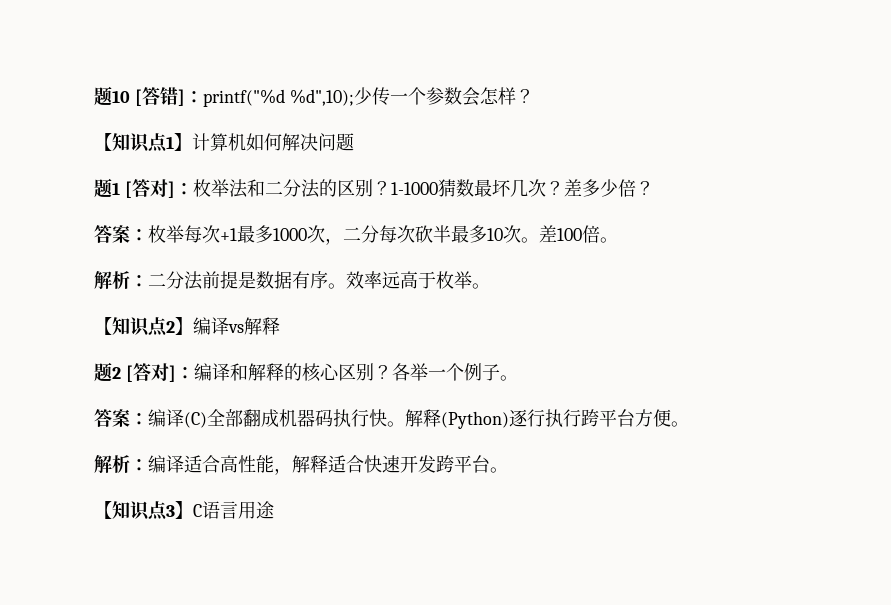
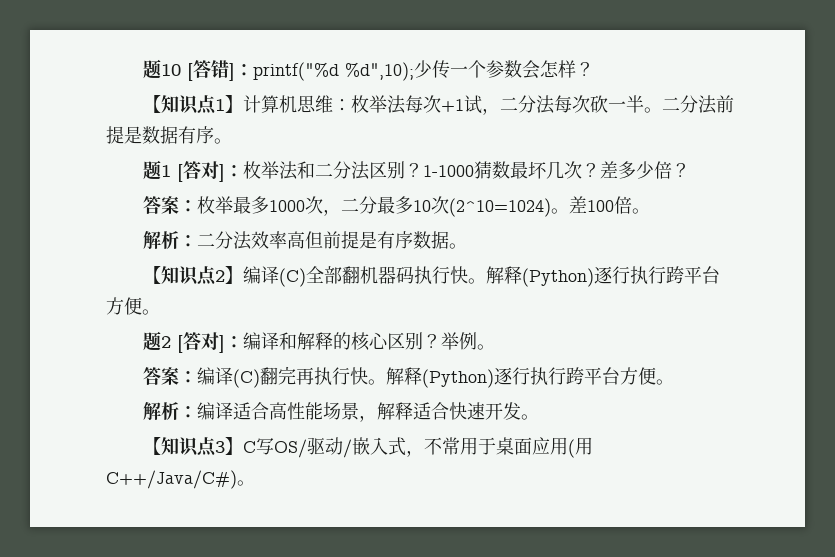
[246,133,354,151] 如何解决问题 -> [297,95,735,115] [106,126,232,144] 思维：枚举法每次+1试，二分法每次砍一半。二分法前提是数据有序。
[318,179,337,197] 的 -> (371, 170) none
[184,225,237,243] 每次+1 -> (234, 205) none
[379,225,451,243] 每次砍半 -> (378, 205) none
(521, 234) none -> [449,198,552,217] (2^10=1024)
[202,271,472,289] 前提是数据有序。效率远高于枚举 -> [251,231,450,249] 效率高但前提是有序数据
[228,317,280,335] vs解释 -> [279,266,721,287] [106,297,160,315] (C)全部翻机器码执行快。解释(Python)逐行执行跨平台方便。
[391,363,500,381] 各举一个例子 -> [441,332,478,350] 举例
[207,409,333,427] 全部翻成机器码 -> [260,366,315,385] 翻完再
(274, 464) none -> [323,402,360,420] 场景
[436,455,490,473] 跨平台 -> (522, 411) none
[202,501,274,519] 语言用途 -> [256,437,594,458] [106,470,255,489] 写OS/驱动/嵌入式，不常用于桌面应用(用C++/Java/C#)。

